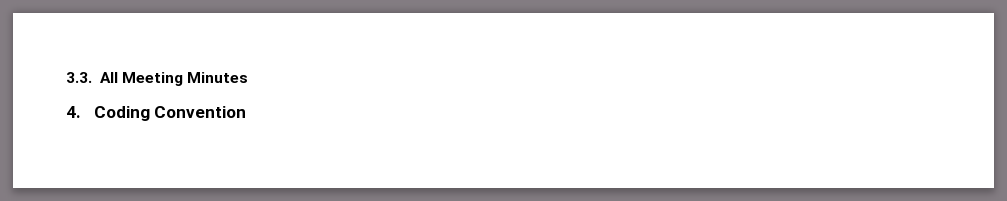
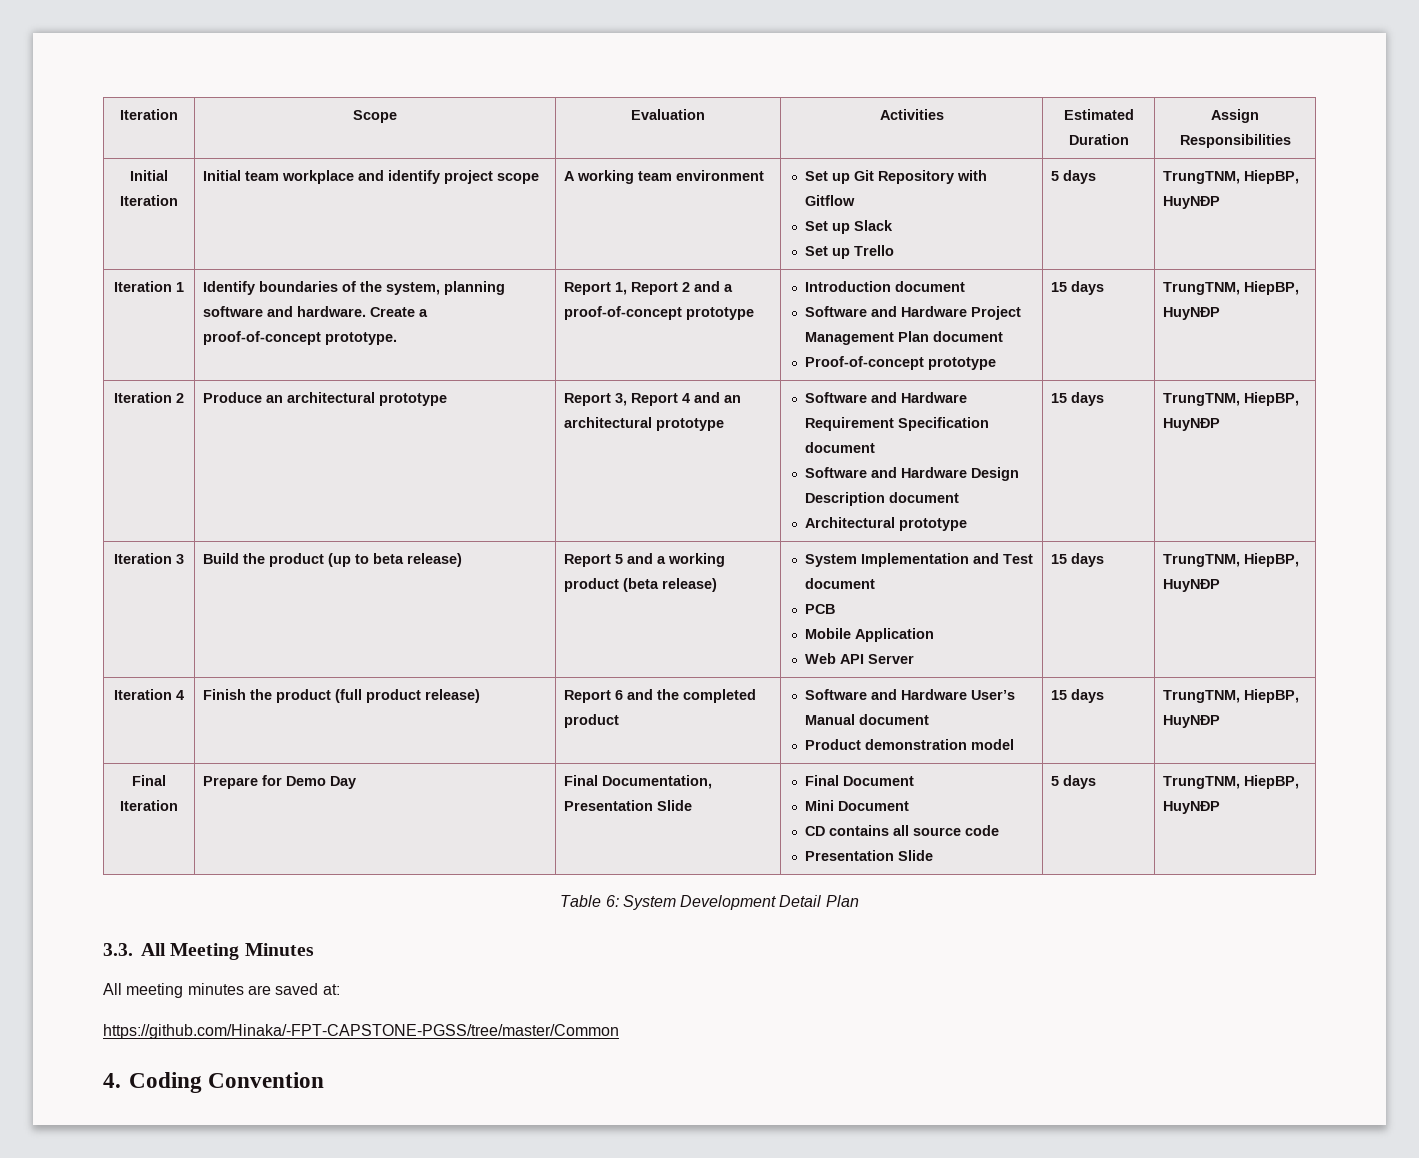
[66,72,248,86] 3.3. All Meeting Minutes -> [120,109,178,120] [353,110,397,123] [631,109,705,120] [879,109,944,120] [1063,109,1134,120] [1068,134,1129,145] [1211,109,1259,123] [1179,134,1291,148] [130,170,168,181] [120,195,178,206] [202,170,539,184] [563,170,764,184] [804,170,987,184] [804,195,855,206] [804,220,893,234] [804,245,894,259] [1050,170,1096,184] [1162,170,1299,184] [1162,196,1220,209] [114,281,184,292] [202,281,505,295] [202,306,428,317] [202,331,397,345] [563,281,733,295] [563,306,754,320] [804,281,965,292] [804,306,1021,320] [804,331,1003,345] [804,356,996,370] [1050,281,1104,295] [1162,281,1299,295] [1162,307,1220,320] [114,392,184,403] [202,392,447,406] [563,392,741,406] [563,417,724,431] [804,392,967,403] [804,417,989,431] [804,442,875,453] [804,467,1019,481] [804,492,959,506] [804,517,967,531] [1050,392,1104,406] [1162,392,1299,406] [1162,418,1220,431] [114,553,184,564] [202,553,462,567] [563,553,725,567] [563,578,717,592] [804,553,1033,567] [804,578,875,589] [804,604,835,614] [804,628,934,642] [804,653,914,664] [1050,553,1104,567] [1162,553,1299,567] [1162,579,1220,592] [114,689,184,700] [202,689,480,703] [563,689,756,703] [563,714,619,728] [804,689,1015,700] [804,714,929,725] [804,739,1014,750] [1050,689,1104,703] [1162,689,1299,703] [1162,715,1220,728] [132,775,166,786] [120,800,178,811] [202,775,356,789] [563,775,712,789] [563,800,692,811] [804,775,914,786] [804,800,909,811] [804,825,999,836] [804,850,933,861] [1050,775,1096,789] [1162,775,1299,789] [1162,801,1220,814] [560,895,859,910] [103,943,314,960] [103,983,340,998] [103,1024,619,1039] Iteration | Scope | Evaluation | Activities | Estimated Duration | Assign Responsibilities // Initial Iteration | Initial team workplace and identify project scope | A working team environment | Set up Git Repository with Gitflow // Set up Slack // Set up Trello | 5 days | TrungTNM, HiepBP, HuyNĐP // Iteration 1 | Identify boundaries of the system, planning software and hardware. Create a proof-of-concept prototype. | Report 1, Report 2 and a proof-of-concept prototype | Introduction document // Software and Hardware Project Management Plan document // Proof-of-concept prototype | 15 days | TrungTNM, HiepBP, HuyNĐP // Iteration 2 | Produce an architectural prototype | Report 3, Report 4 and an architectural prototype | Software and Hardware Requirement Specification document // Software and Hardware Design Description document // Architectural prototype | 15 days | TrungTNM, HiepBP, HuyNĐP // Iteration 3 | Build the product (up to beta release) | Report 5 and a working product (beta release) | System Implementation and Test document // PCB // Mobile Application // Web API Server | 15 days | TrungTNM, HiepBP, HuyNĐP // Iteration 4 | Finish the product (full product release) | Report 6 and the completed product | Software and Hardware User’s Manual document // Product demonstration model | 15 days | TrungTNM, HiepBP, HuyNĐP // Final Iteration | Prepare for Demo Day | Final Documentation, Presentation Slide | Final Document // Mini Document // CD contains all source code // Presentation Slide | 5 days | TrungTNM, HiepBP, HuyNĐP // Table 6: System Development Detail Plan // 3.3. All Meeting Minutes // All meeting minutes are saved at: // https://github.com/Hinaka/-FPT-CAPSTONE-PGSS/tree/master/Common

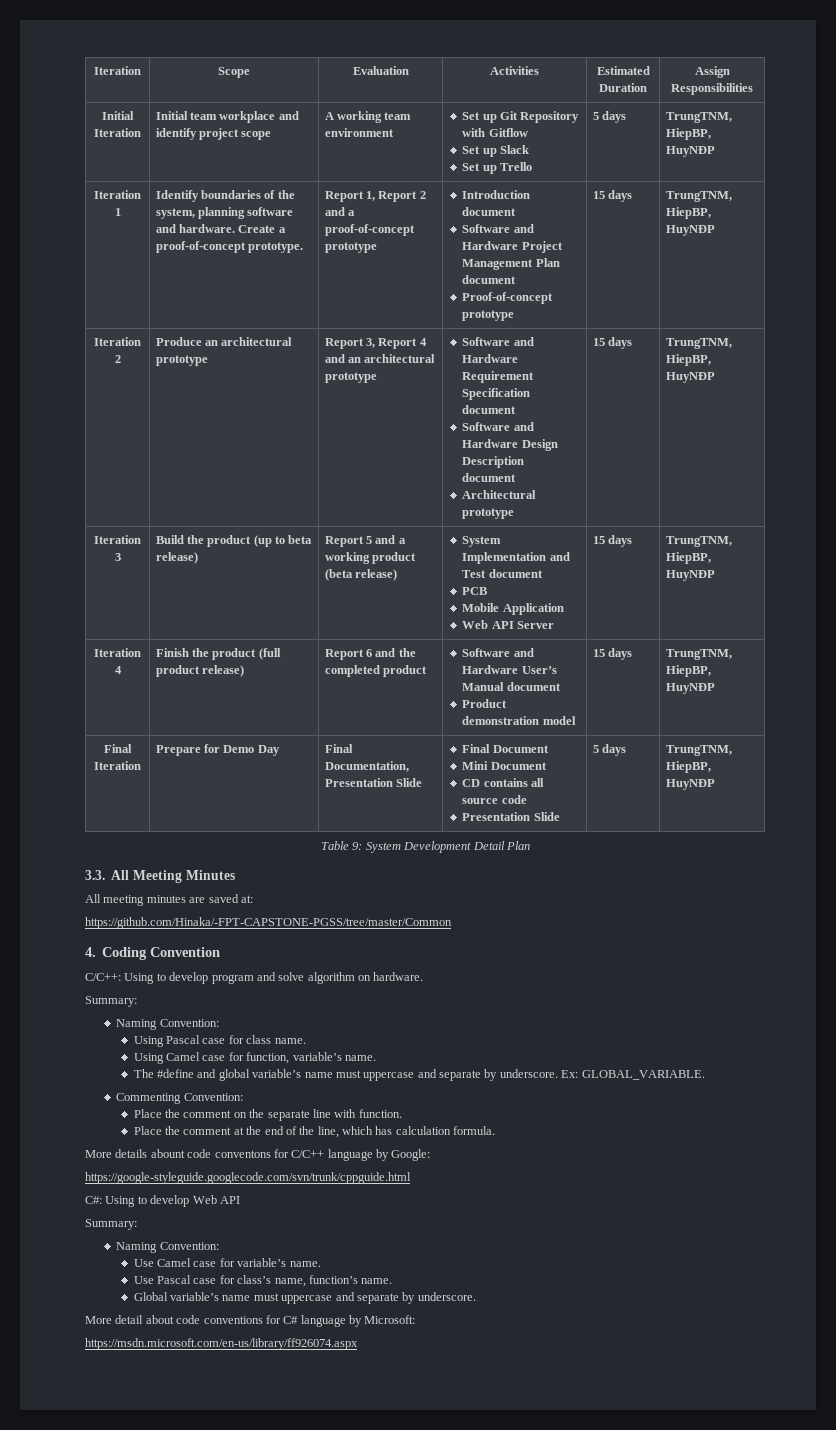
[605,895,619,907] 6: -> [352,842,363,850] 9:
(325, 1080) none -> [85,972,424,984] [85,996,137,1007] [116,1019,219,1030] [133,1035,306,1047] [133,1052,376,1064] [133,1069,705,1081] [116,1093,243,1104] [133,1109,402,1121] [133,1126,496,1138] [85,1149,431,1161] [85,1172,411,1184] [85,1195,240,1207] [85,1219,137,1230] [116,1242,219,1253] [133,1258,321,1267] [133,1275,393,1287] [133,1292,476,1304] [85,1315,416,1327] [85,1338,358,1350] // C/C++: Using to develop program and solve algorithm on hardware. // Summary: // Naming Convention: // Using Pascal case for class name. // Using Camel case for function, variable’s name. // The #define and global variable’s name must uppercase and separate by underscore. Ex: GLOBAL_VARIABLE. // Commenting Convention: // Place the comment on the separate line with function. // Place the comment at the end of the line, which has calculation formula. // More details abount code conventons for C/C++ language by Google: // https://google-styleguide.googlecode.com/svn/trunk/cppguide.html // C#: Using to develop Web API // Summary: // Naming Convention: // Use Camel case for variable’s name. // Use Pascal case for class’s name, function’s name. // Global variable’s name must uppercase and separate by underscore. // More detail about code conventions for C# language by Microsoft: // https://msdn.microsoft.com/en-us/library/ff926074.aspx

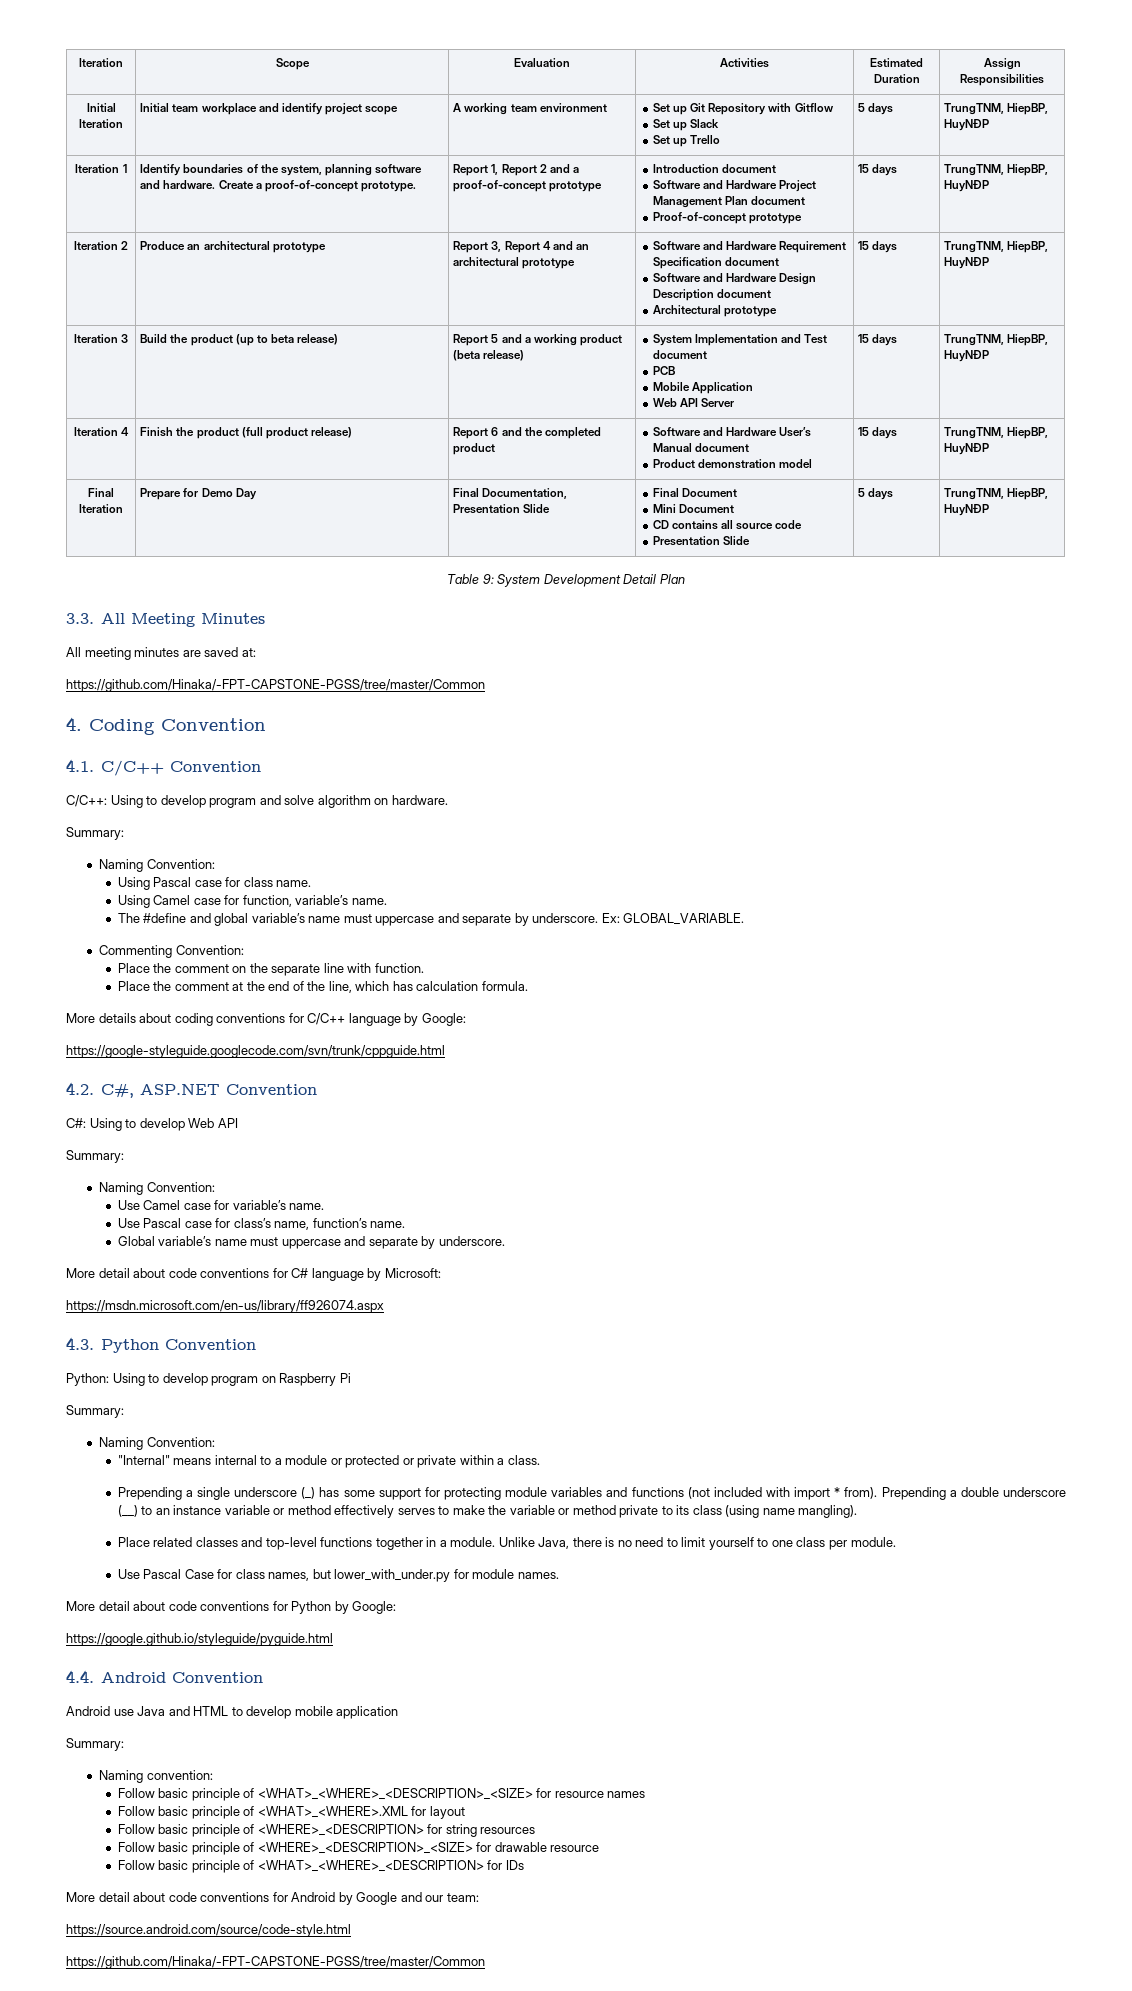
(221, 952) none -> [66,759,261,776] // 4.1. C/C++ Convention
[150,1149,271,1158] abount code conventons -> [139,1013,286,1026] about coding conventions
(411, 1178) none -> [66,1082,317,1098] // 4.2. C#, ASP.NET Convention
(358, 1344) none -> [66,1337,256,1353] [66,1373,351,1386] [66,1405,124,1418] [99,1437,215,1450] [117,1455,540,1468] [117,1487,1067,1500] [117,1505,858,1518] [117,1537,896,1550] [117,1569,559,1582] [66,1601,397,1614] [66,1633,333,1646] [66,1670,263,1683] [66,1706,399,1719] [66,1738,124,1751] [99,1770,213,1783] [117,1788,646,1801] [117,1806,465,1819] [117,1824,536,1837] [117,1842,600,1855] [117,1860,524,1873] [66,1892,479,1905] [66,1924,351,1937] [66,1956,485,1969] // 4.3. Python Convention // Python: Using to develop program on Raspberry Pi // Summary: // Naming Convention: // "Internal" means internal to a module or protected or private within a class. // Prepending a single underscore (_) has some support for protecting module variables and functions (not included with import * from). Prepending a double underscore (__) to an instance variable or method effectively serves to make the variable or method private to its class (using name mangling). // Place related classes and top-level functions together in a module. Unlike Java, there is no need to limit yourself to one class per module. // Use Pascal Case for class names, but lower_with_under.py for module names. // More detail about code conventions for Python by Google: // https://google.github.io/styleguide/pyguide.html // 4.4. Android Convention // Android use Java and HTML to develop mobile application // Summary: // Naming convention: // Follow basic principle of <WHAT>_<WHERE>_<DESCRIPTION>_<SIZE> for resource names // Follow basic principle of <WHAT>_<WHERE>.XML for layout // Follow basic principle of <WHERE>_<DESCRIPTION> for string resources // Follow basic principle of <WHERE>_<DESCRIPTION>_<SIZE> for drawable resource // Follow basic principle of <WHAT>_<WHERE>_<DESCRIPTION> for IDs // More detail about code conventions for Android by Google and our team: // https://source.android.com/source/code-style.html // https://github.com/Hinaka/-FPT-CAPSTONE-PGSS/tree/master/Common

